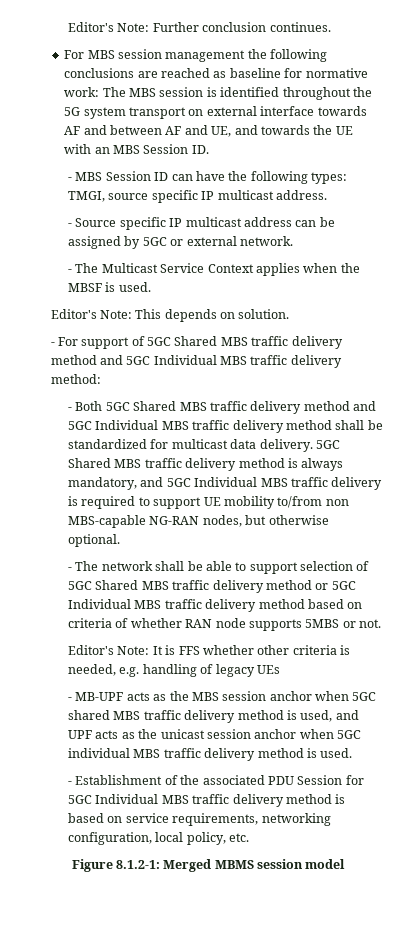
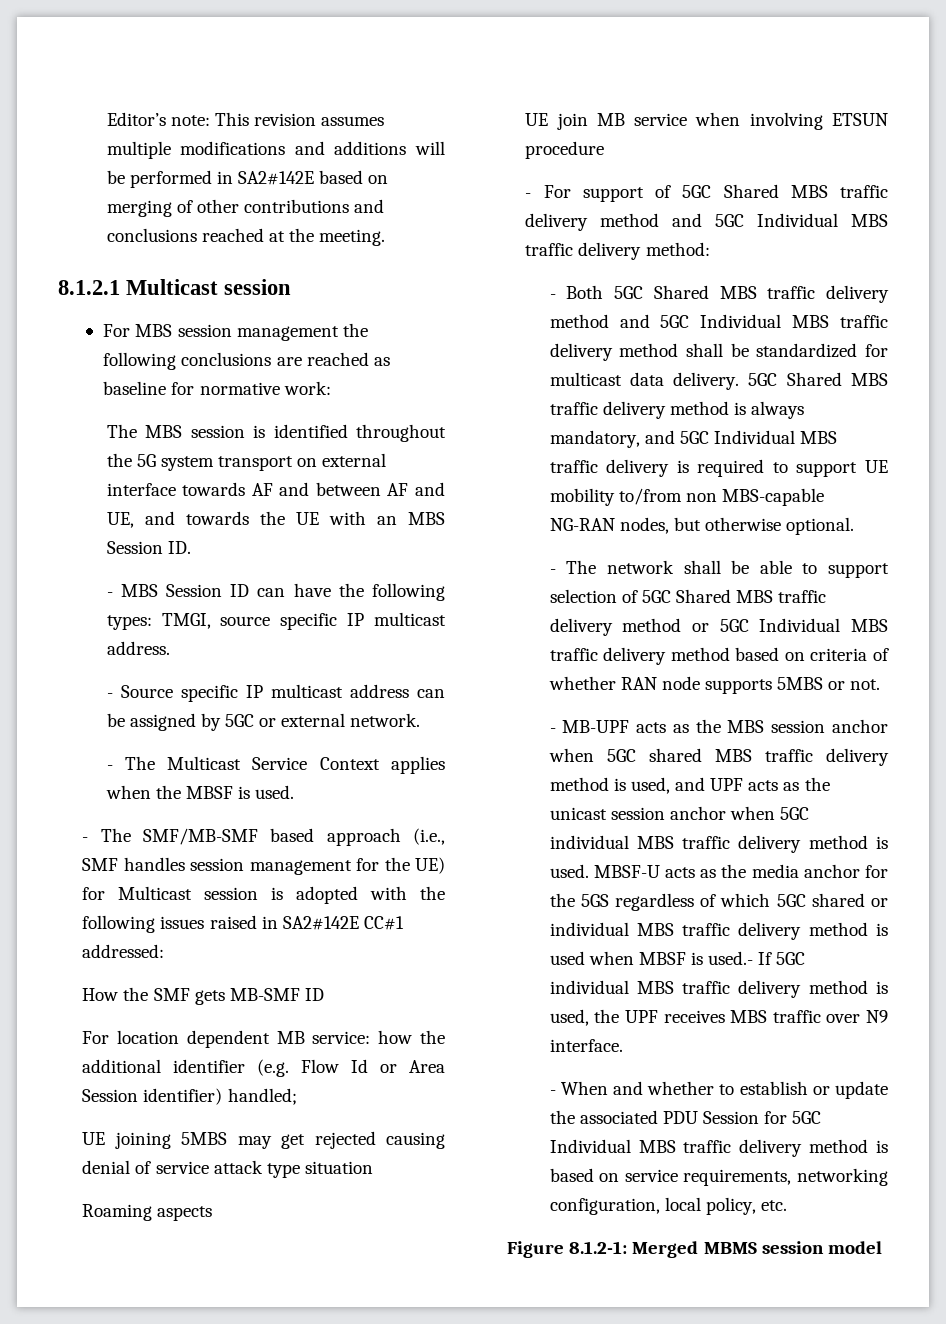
[68,22,331,32] Editor's Note: Further conclusion continues. -> [106,112,385,126] [106,141,446,159] [106,170,389,188] [106,199,385,217] [106,228,386,246] [58,279,292,295] Editor’s note: This revision assumes multiple modifications and additions will be performed in SA2#142E based on merging of other contributions and conclusions reached at the meeting. // 8.1.2.1 Multicast session
(100, 92) none -> (331, 388) //
[50,309,290,322] Editor's Note: This depends on solution. -> [82,828,445,846] [82,857,445,875] [82,886,445,904] [82,915,405,933] [82,944,165,958] [82,987,325,1005] [82,1030,445,1048] [82,1059,445,1077] [82,1088,297,1105] [82,1131,445,1149] [82,1160,374,1178] [82,1204,213,1221] [525,112,888,130] [525,141,605,159] - The SMF/MB-SMF based approach (i.e., SMF handles session management for the UE) for Multicast session is adopted with the following issues raised in SA2#142E CC#1 addressed: // How the SMF gets MB-SMF ID // For location dependent MB service: how the additional identifier (e.g. Flow Id or Area Session identifier) handled; // UE joining 5MBS may get rejected causing denial of service attack type situation // Roaming aspects // UE join MB service when involving ETSUN procedure
[68,645,351,655] [68,664,280,677] // Editor's Note: It is FFS whether other criteria is needed, e.g. handling of legacy UEs -> (881, 684) none
[68,775,178,785] // - Establishment of -> [593,864,888,878] [549,893,888,911] [549,922,888,940] [549,951,806,965] [549,980,888,998] [549,1009,888,1026] [549,1039,623,1052] [549,1081,888,1099] MBSF-U acts as the media anchor for the 5GS regardless of which 5GC shared or individual MBS traffic delivery method is used when MBSF is used.- If 5GC individual MBS traffic delivery method is used, the UPF receives MBS traffic over N9 interface. // - When and whether to establish or update

